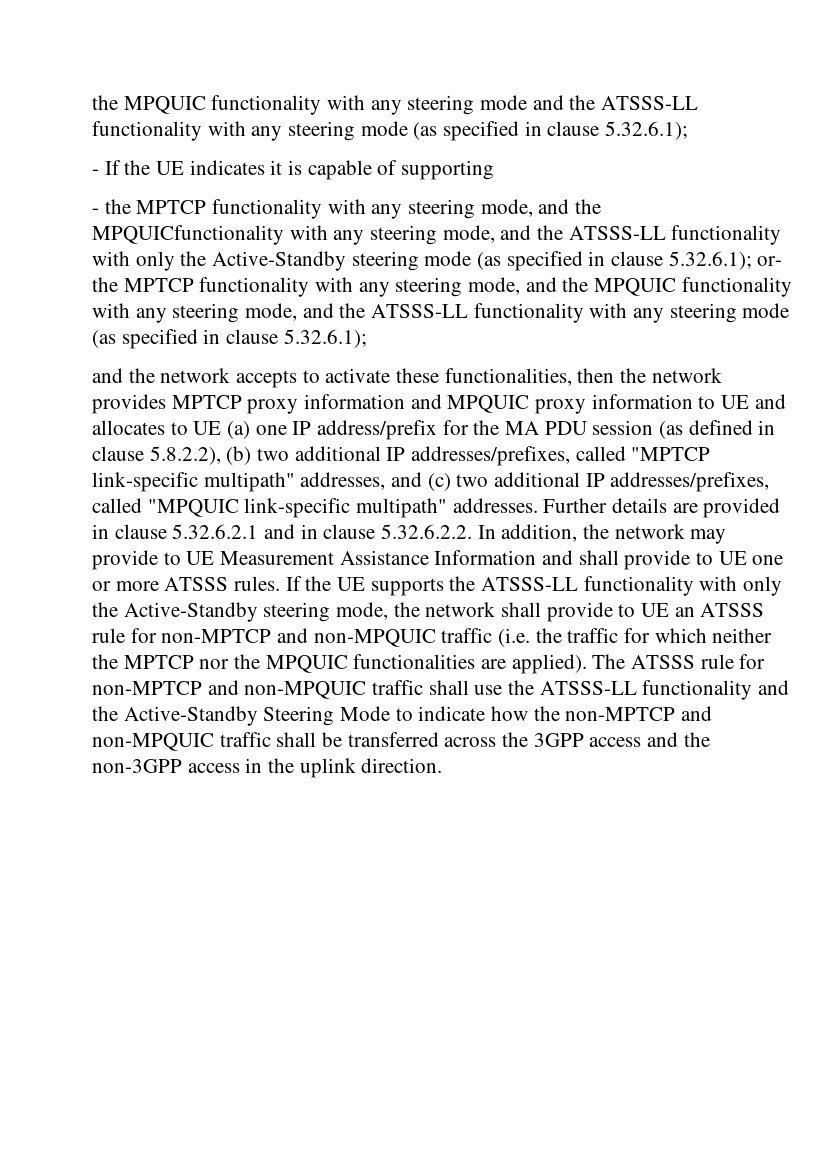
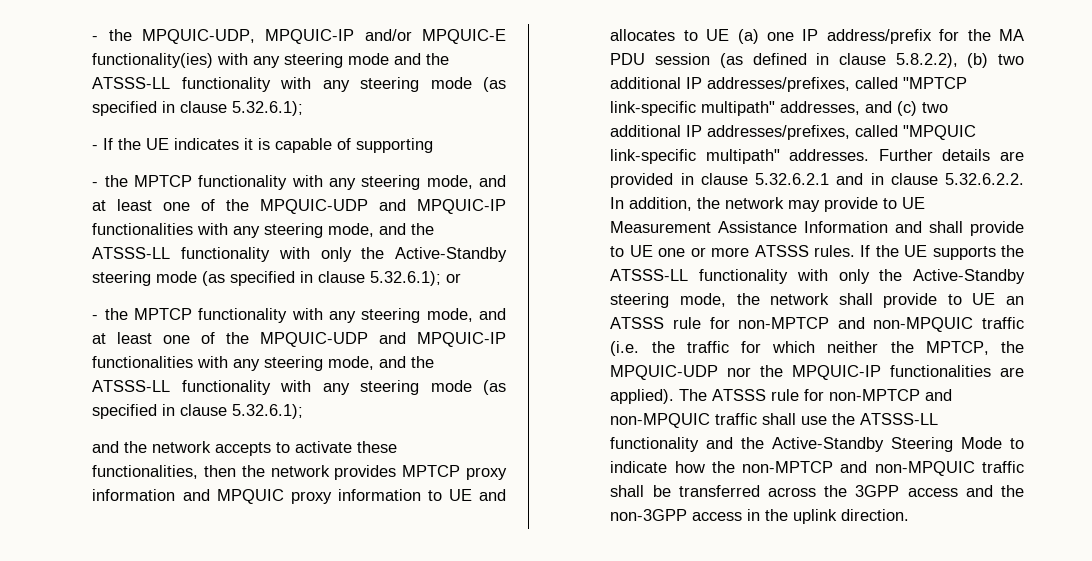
[91,95,322,115] the MPQUIC functionality -> [92,29,506,44] [92,53,214,68] - the MPQUIC-UDP, MPQUIC-IP and/or MPQUIC-E functionality(ies)
[574,199,601,214] [91,225,284,245] the MPQUICfunctionality -> [92,199,507,214] [92,223,194,235] at least one of the MPQUIC-UDP and MPQUIC-IP functionalities
[757,256,783,266] [91,277,792,297] or- the MPTCP functionality with any steering mode, and the MPQUIC functionality -> [446,273,462,283] [92,308,507,323] [92,332,507,347] [92,356,194,368] or // - the MPTCP functionality with any steering mode, and at least one of the MPQUIC-UDP and MPQUIC-IP functionalities
[123,655,194,669] MPTCP -> [925,341,1024,355] [610,365,719,380] MPTCP, the MPQUIC-UDP
[265,655,348,673] MPQUIC -> [792,365,882,380] MPQUIC-IP

